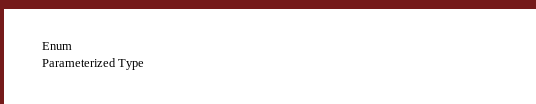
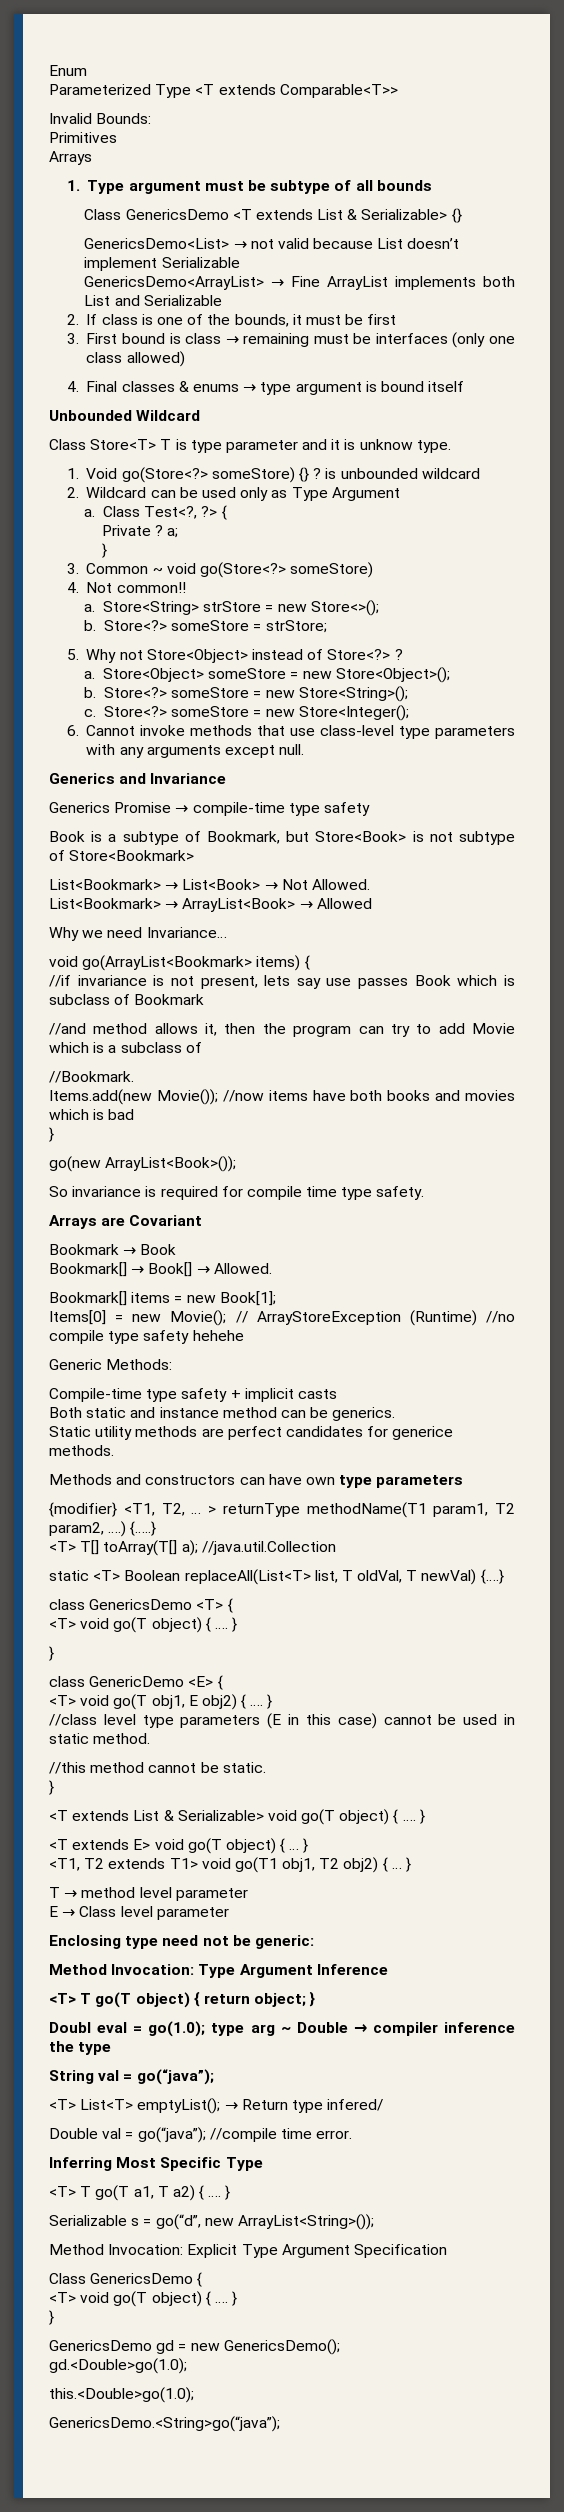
(145, 64) none -> [195,84,398,98] [49,113,152,124] [49,132,117,143] [49,151,92,165] [66,180,432,194] [84,208,462,223] [84,238,460,249] [84,257,240,271] [84,276,515,290] [84,295,222,306] [66,314,397,327] [66,332,515,348] [86,351,185,367] [66,381,465,395] [49,410,201,421] [49,439,451,453] [66,467,480,483] [66,487,400,501] [84,505,227,520] [102,525,179,538] [102,543,108,558] [66,562,374,578] [66,582,186,593] [84,600,379,616] [84,620,327,633] [66,649,403,663] [84,667,450,683] [84,686,408,702] [84,705,409,721] [66,725,515,739] [86,744,305,758] [49,773,227,784] [49,802,370,816] [49,831,515,845] [49,850,195,861] [49,879,370,890] [49,898,372,912] [49,927,227,941] [49,955,310,971] [49,975,515,989] [49,994,205,1005] [49,1023,516,1037] [49,1042,202,1053] [49,1071,134,1083] [49,1089,515,1105] [49,1109,135,1120] [49,1127,54,1142] [49,1156,237,1172] [49,1186,425,1200] [49,1215,203,1229] [49,1244,177,1255] [49,1262,272,1277] [49,1291,276,1306] [49,1310,515,1326] [49,1330,244,1344] [49,1359,173,1370] [49,1388,337,1402] [49,1407,396,1421] [49,1426,454,1440] [49,1445,114,1456] [49,1474,464,1488] [49,1502,515,1518] [49,1521,157,1537] [49,1540,336,1556] [49,1569,504,1585] [49,1598,233,1613] [49,1617,238,1633] [49,1646,54,1661] [49,1675,223,1690] [49,1694,273,1710] [49,1713,515,1729] [49,1733,151,1744] [49,1762,266,1774] [49,1780,54,1795] [49,1809,425,1825] [49,1838,309,1854] [49,1857,412,1873] [49,1887,248,1901] [49,1906,229,1920] [49,1935,314,1949] [49,1964,388,1978] [49,1991,316,2008] [49,2021,515,2037] [49,2041,112,2055] [49,2069,214,2085] [49,2098,384,2114] [49,2127,353,2143] [49,2157,263,2171] [49,2185,231,2201] [49,2214,374,2230] [49,2244,447,2258] [49,2272,203,2287] [49,2291,238,2307] [49,2310,54,2325] [49,2339,340,2355] [49,2358,187,2374] [49,2387,194,2403] [49,2416,280,2432] <T extends Comparable<T>> // Invalid Bounds: // Primitives // Arrays // 1. Type argument must be subtype of all bounds // Class GenericsDemo <T extends List & Serializable> {} // GenericsDemo<List> → not valid because List doesn’t implement Serializable // GenericsDemo<ArrayList> → Fine ArrayList implements both List and Serializable // 2. If class is one of the bounds, it must be first // 3. First bound is class → remaining must be interfaces (only one class allowed) // 4. Final classes & enums → type argument is bound itself // Unbounded Wildcard // Class Store<T> T is type parameter and it is unknow type. // 1. Void go(Store<?> someStore) {} ? is unbounded wildcard // 2. Wildcard can be used only as Type Argument // a. Class Test<?, ?> { // Private ? a; // } // 3. Common ~ void go(Store<?> someStore) // 4. Not common!! // a. Store<String> strStore = new Store<>(); // b. Store<?> someStore = strStore; // 5. Why not Store<Object> instead of Store<?> ? // a. Store<Object> someStore = new Store<Object>(); // b. Store<?> someStore = new Store<String>(); // c. Store<?> someStore = new Store<Integer(); // 6. Cannot invoke methods that use class-level type parameters with any arguments except null. // Generics and Invariance // Generics Promise → compile-time type safety // Book is a subtype of Bookmark, but Store<Book> is not subtype of Store<Bookmark> // List<Bookmark> → List<Book> → Not Allowed. // List<Bookmark> → ArrayList<Book> → Allowed // Why we need Invariance… // void go(ArrayList<Bookmark> items) { // //if invariance is not present, lets say use passes Book which is subclass of Bookmark // //and method allows it, then the program can try to add Movie which is a subclass of // //Bookmark. // Items.add(new Movie()); //now items have both books and movies which is bad // } // go(new ArrayList<Book>()); // So invariance is required for compile time type safety. // Arrays are Covariant // Bookmark → Book // Bookmark[] → Book[] → Allowed. // Bookmark[] items = new Book[1]; // Items[0] = new Movie(); // ArrayStoreException (Runtime) //no compile type safety hehehe // Generic Methods: // Compile-time type safety + implicit casts // Both static and instance method can be generics. // Static utility methods are perfect candidates for generice methods. // Methods and constructors can have own type parameters // {modifier} <T1, T2, … > returnType methodName(T1 param1, T2 param2, ….) {…..} // <T> T[] toArray(T[] a); //java.util.Collection // static <T> Boolean replaceAll(List<T> list, T oldVal, T newVal) {….} // class GenericsDemo <T> { // <T> void go(T object) { …. } // } // class GenericDemo <E> { // <T> void go(T obj1, E obj2) { …. } // //class level type parameters (E in this case) cannot be used in static method. // //this method cannot be static. // } // <T extends List & Serializable> void go(T object) { …. } // <T extends E> void go(T object) { … } // <T1, T2 extends T1> void go(T1 obj1, T2 obj2) { … } // T → method level parameter // E → Class level parameter // Enclosing type need not be generic: // Method Invocation: Type Argument Inference // <T> T go(T object) { return object; } // Doubl eval = go(1.0); type arg ~ Double → compiler inference the type // String val = go(“java”); // <T> List<T> emptyList(); → Return type infered/ // Double val = go(“java”); //compile time error. // Inferring Most Specific Type // <T> T go(T a1, T a2) { …. } // Serializable s = go(“d”, new ArrayList<String>()); // Method Invocation: Explicit Type Argument Specification // Class GenericsDemo { // <T> void go(T object) { …. } // } // GenericsDemo gd = new GenericsDemo(); // gd.<Double>go(1.0); // this.<Double>go(1.0); // GenericsDemo.<String>go(“java”);

